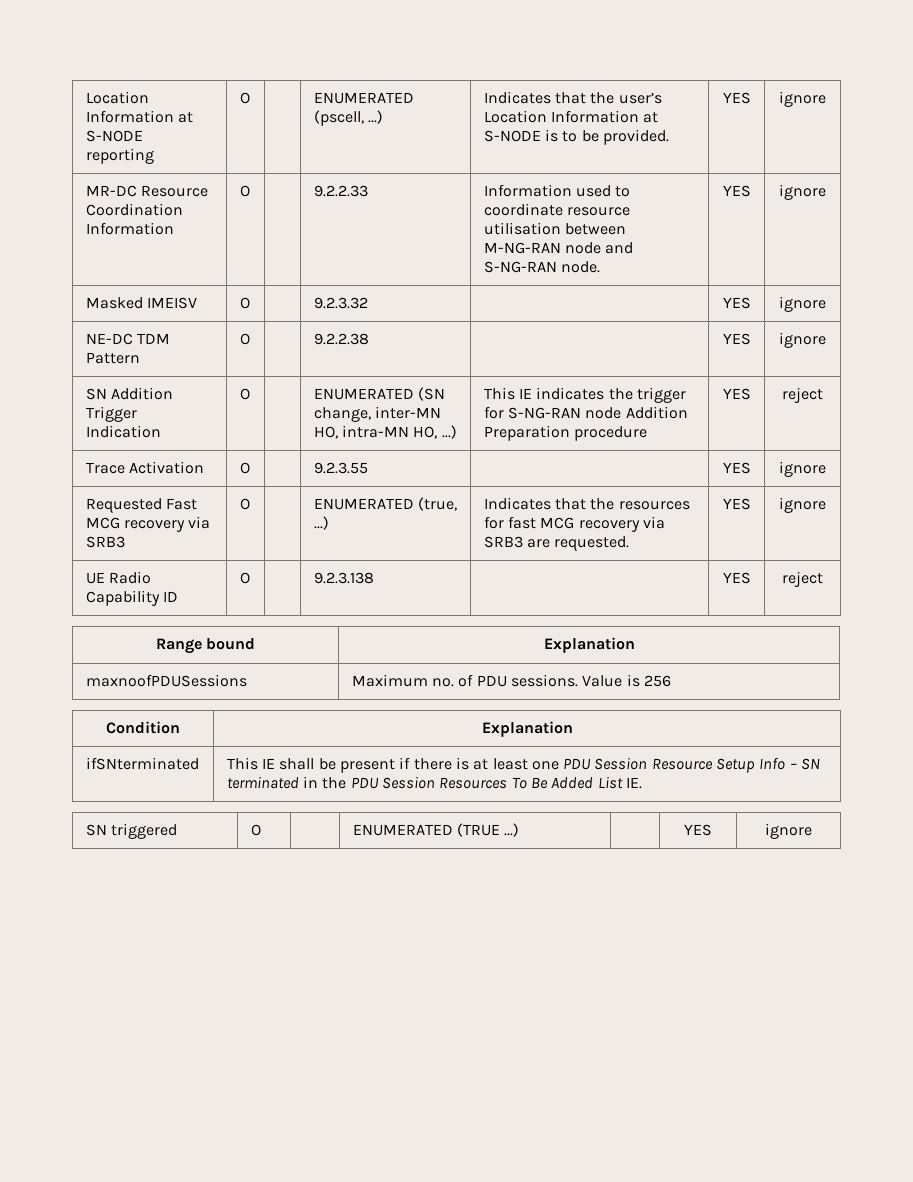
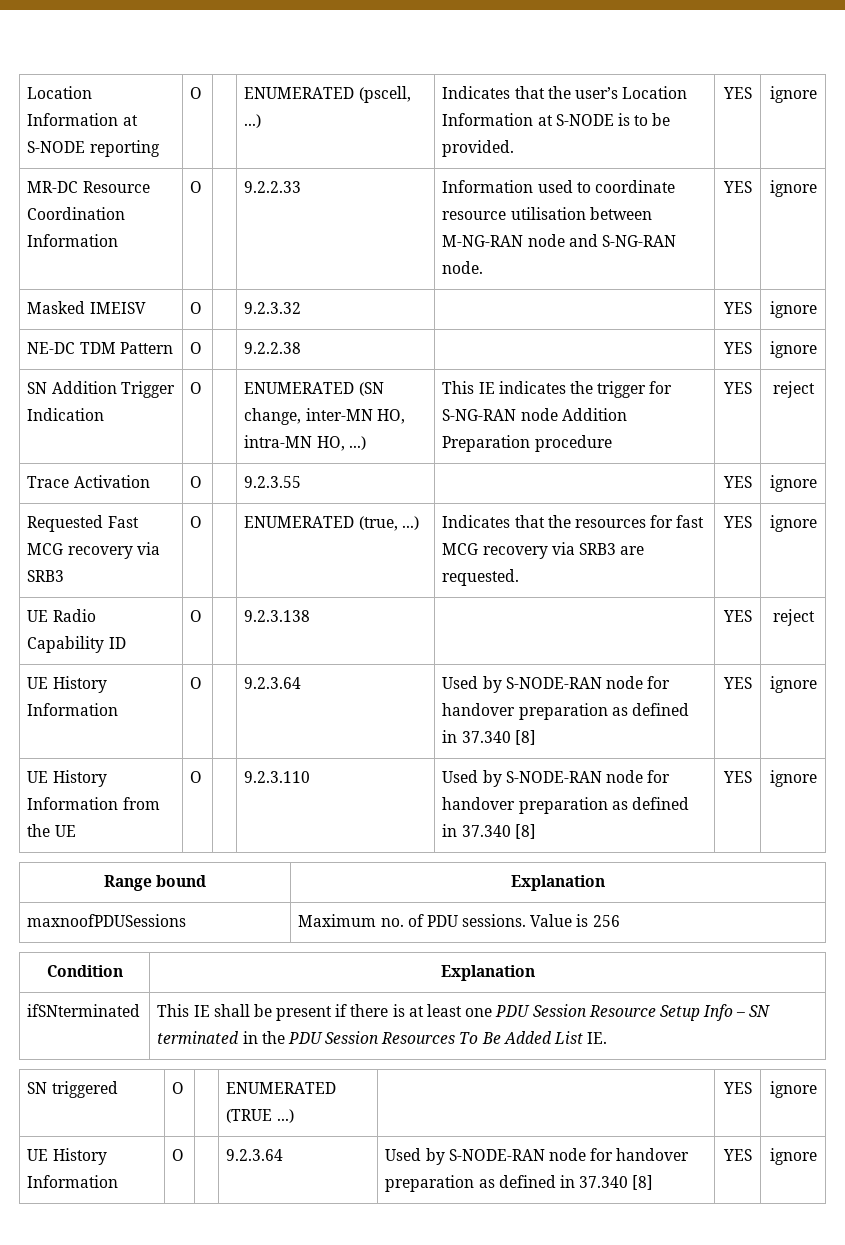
(824, 579) none -> [27,676,107,693] [27,703,119,716] [190,677,203,689] [244,677,302,689] [442,676,671,693] [442,703,689,720] [442,730,536,745] [722,677,752,689] [769,676,817,693] [27,770,107,787] [27,797,160,810] [27,824,76,837] [190,771,203,783] [244,771,311,783] [442,770,671,787] [442,797,689,814] [442,824,536,839] [722,771,752,783] [769,770,817,787] // UE History Information | O | | 9.2.3.64 | Used by S-NODE-RAN node for handover preparation as defined in 37.340 [8] | YES | ignore // UE History Information from the UE | O | | 9.2.3.110 | Used by S-NODE-RAN node for handover preparation as defined in 37.340 [8] | YES | ignore
(813, 831) none -> [27,1148,107,1165] [27,1175,119,1188] [172,1149,185,1161] [226,1149,284,1161] [385,1148,690,1165] [385,1175,654,1192] [722,1149,752,1161] [769,1148,817,1165] // UE History Information | O | | 9.2.3.64 | Used by S-NODE-RAN node for handover preparation as defined in 37.340 [8] | YES | ignore

